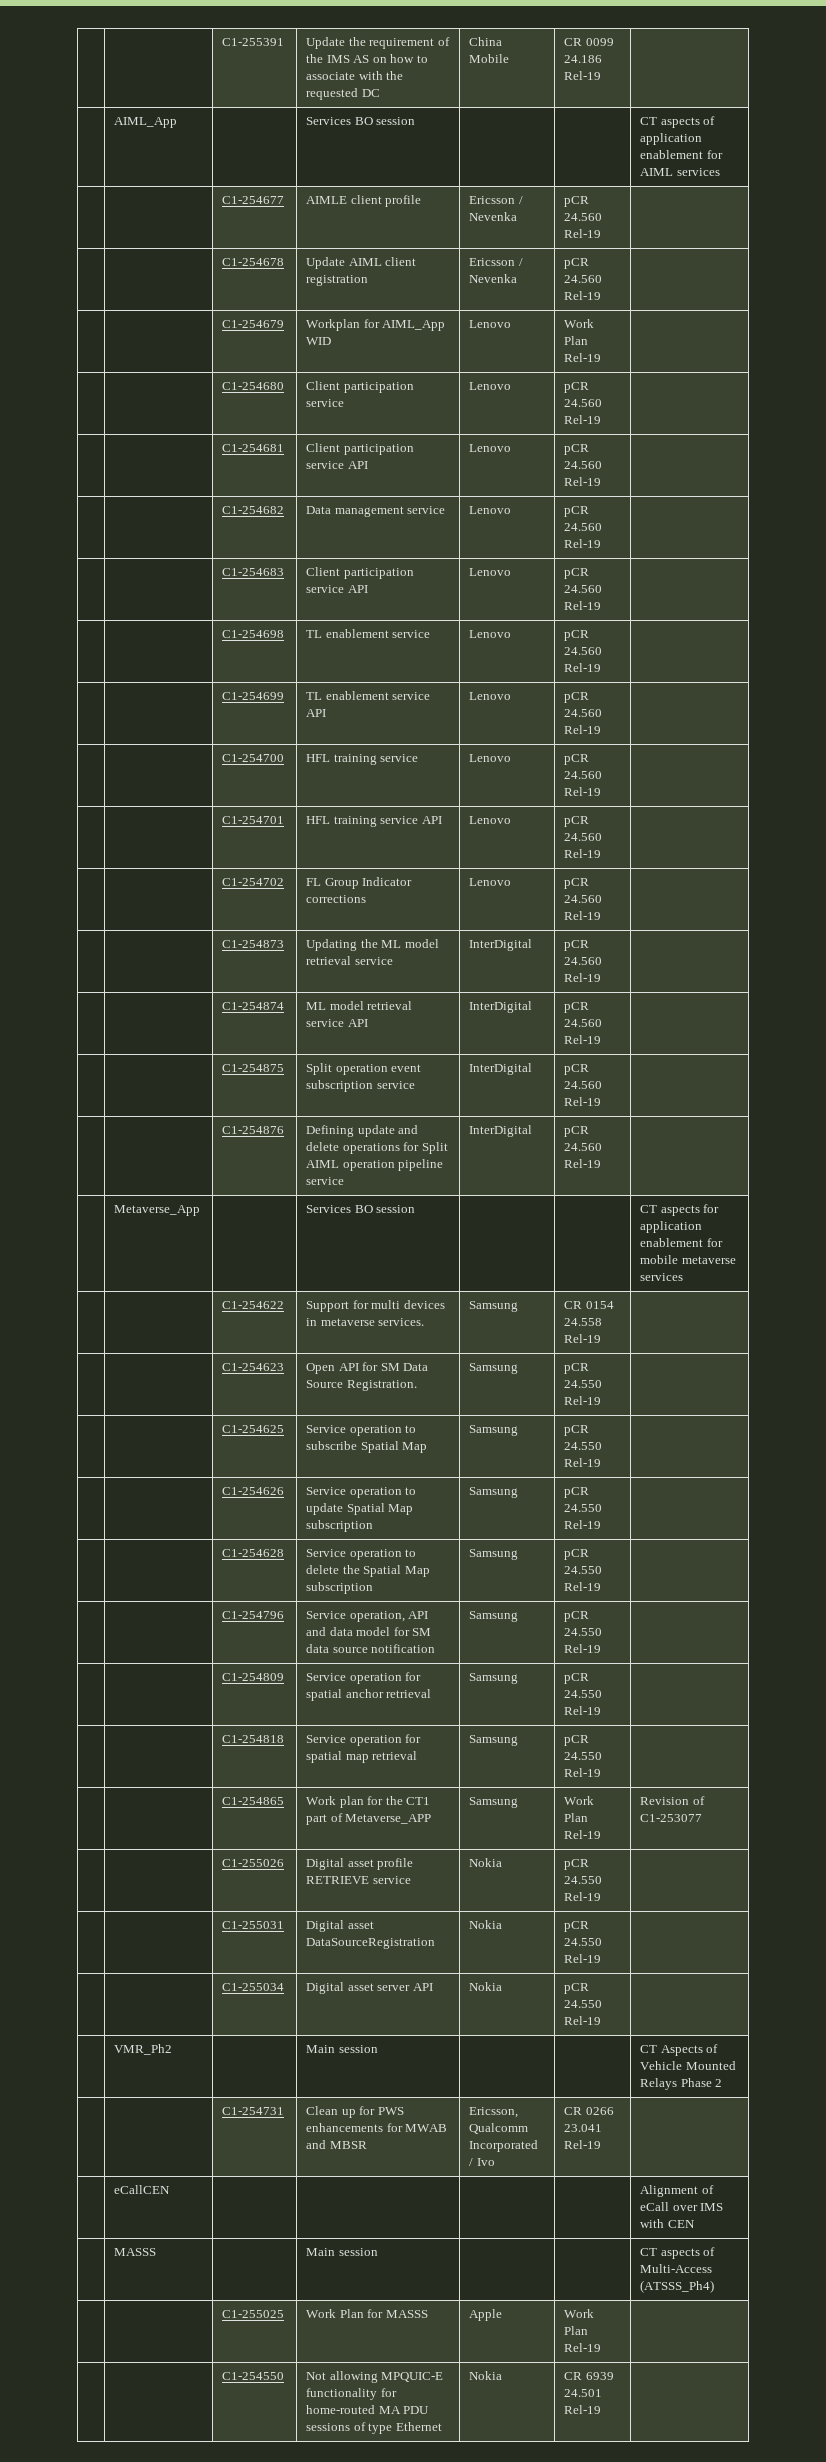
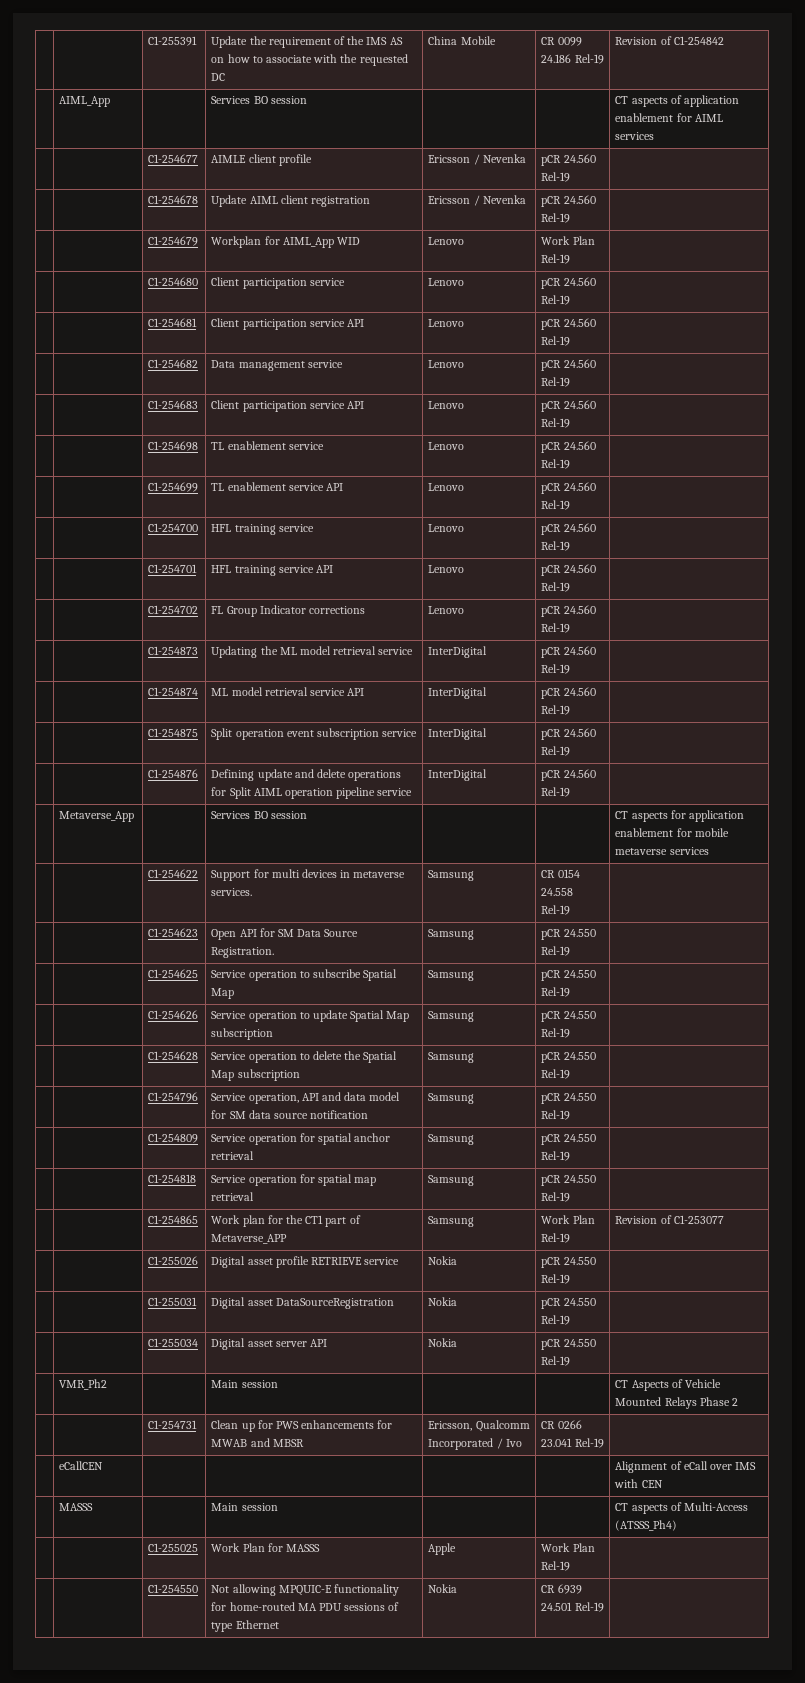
(602, 75) none -> [615,36,724,45] Revision of C1-254842

